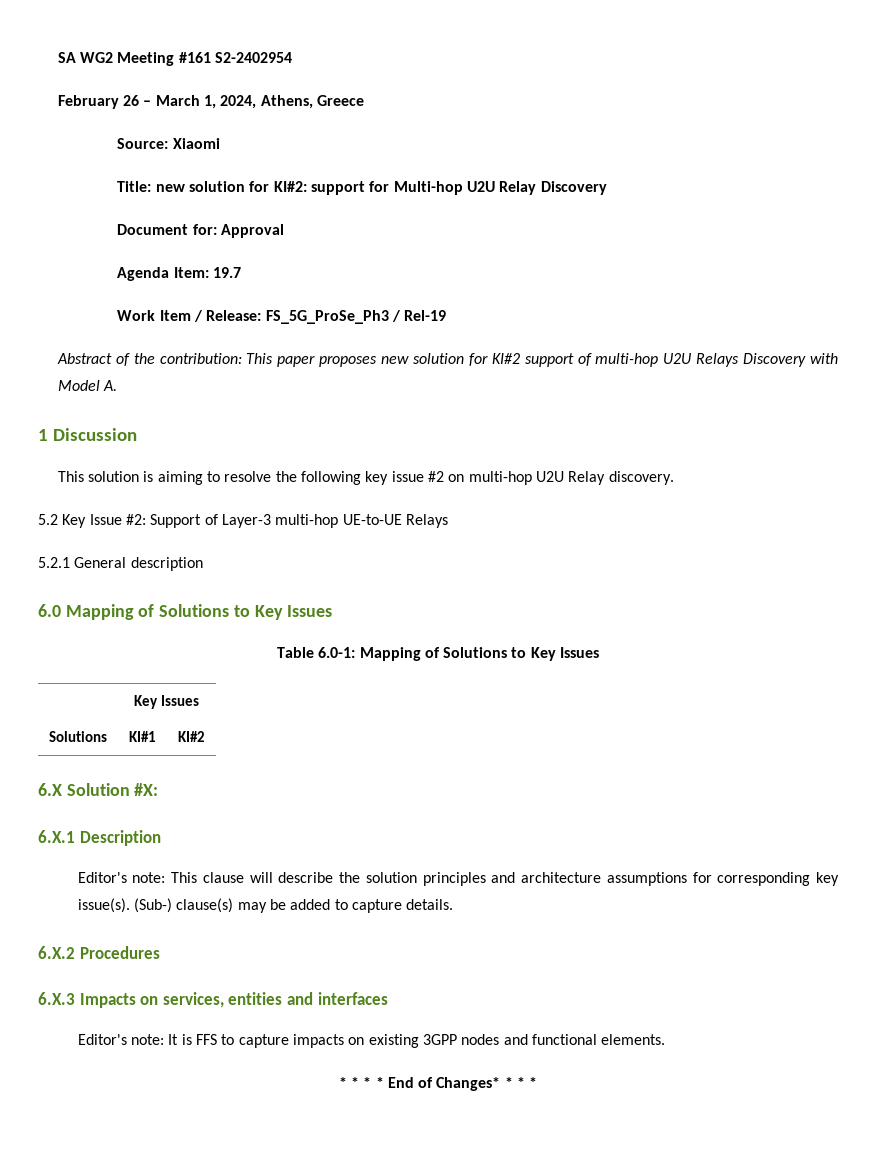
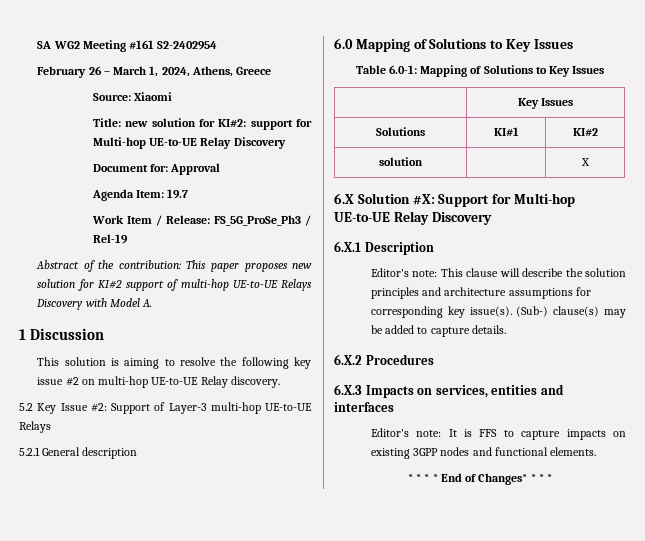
[466,181,495,192] U2U -> [149,138,198,146] UE-to-UE
[663,353,692,364] U2U -> [232,280,278,288] UE-to-UE
[536,471,565,482] U2U -> [151,377,199,385] UE-to-UE
(205, 736) none -> [379,157,423,166] [580,158,590,166] // solution | | X
(159, 789) none -> [438,193,575,207] [334,211,492,225] Support for Multi-hop UE-to-UE Relay Discovery

